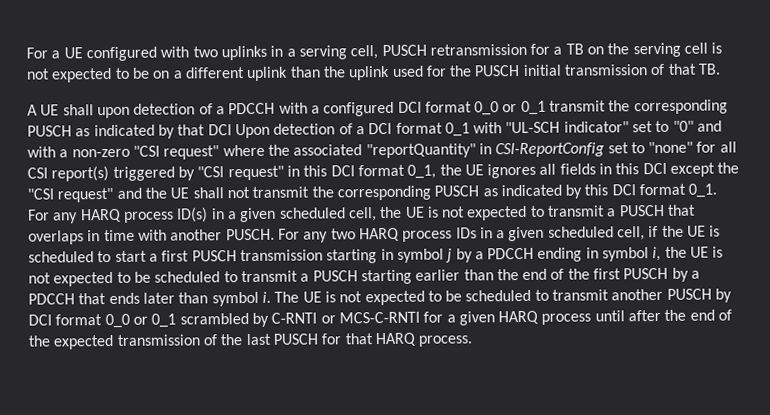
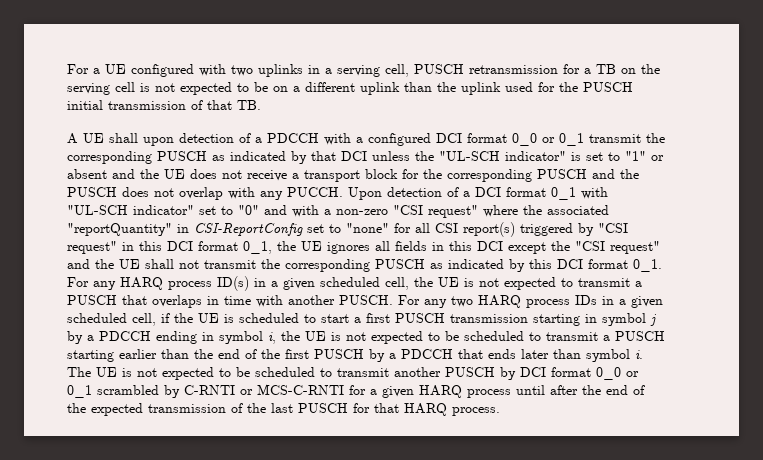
(232, 130) none -> [372,151,664,161] [67,169,639,182] [67,187,343,200] unless the "UL-SCH indicator" is set to "1" or absent and the UE does not receive a transport block for the corresponding PUSCH and the PUSCH does not overlap with any PUCCH.

